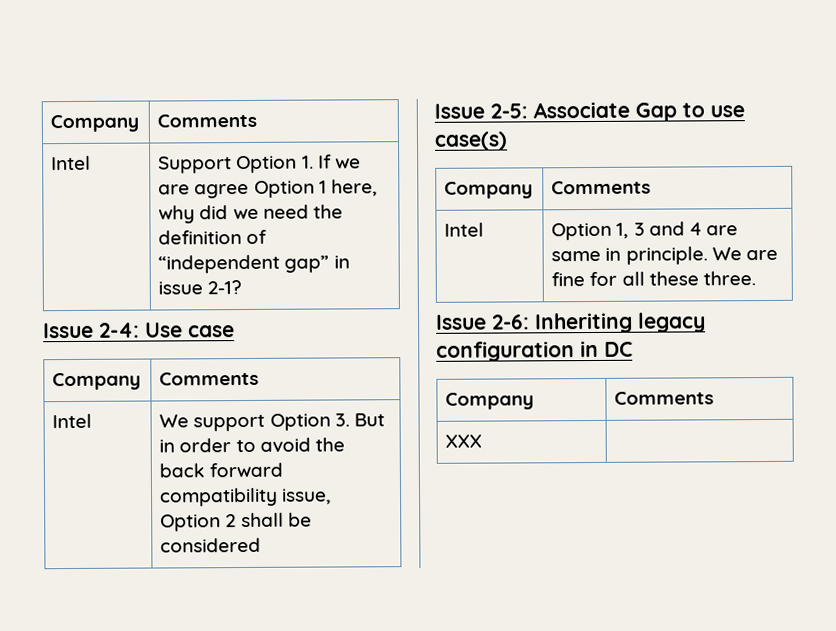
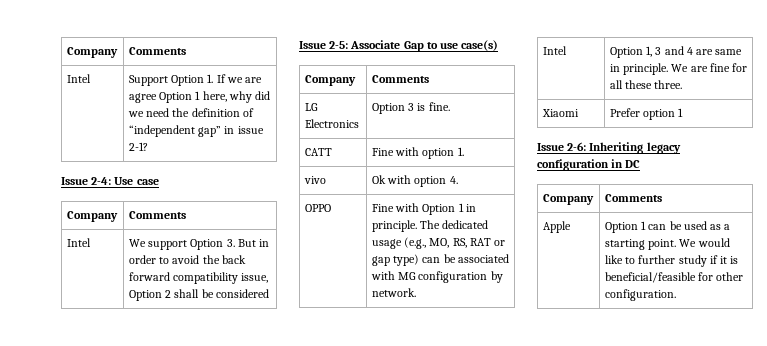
(652, 187) none -> [304,103,318,111] [304,119,359,128] [371,102,450,114] [304,148,332,156] [371,147,464,159] [303,176,326,184] [371,175,458,187] [304,204,331,212] [371,203,476,215] [371,220,489,232] [371,237,506,249] [371,254,509,266] [370,271,503,283] [371,288,416,297] // LG Electronics | Option 3 is fine. // CATT | Fine with option 1. // vivo | Ok with option 4. // OPPO | Fine with Option 1 in principle. The dedicated usage (e.g., MO, RS, RAT or gap type) can be associated with MG configuration by network.
(756, 278) none -> [541,109,579,117] [609,108,684,120] // Xiaomi | Prefer option 1
[445,434,483,448] XXX | -> [542,221,571,233] [604,221,731,233] [604,238,730,250] [604,255,739,267] [604,272,744,283] [604,289,676,301] Apple | Option 1 can be used as a starting point. We would like to further study if it is beneficial/feasible for other configuration.

